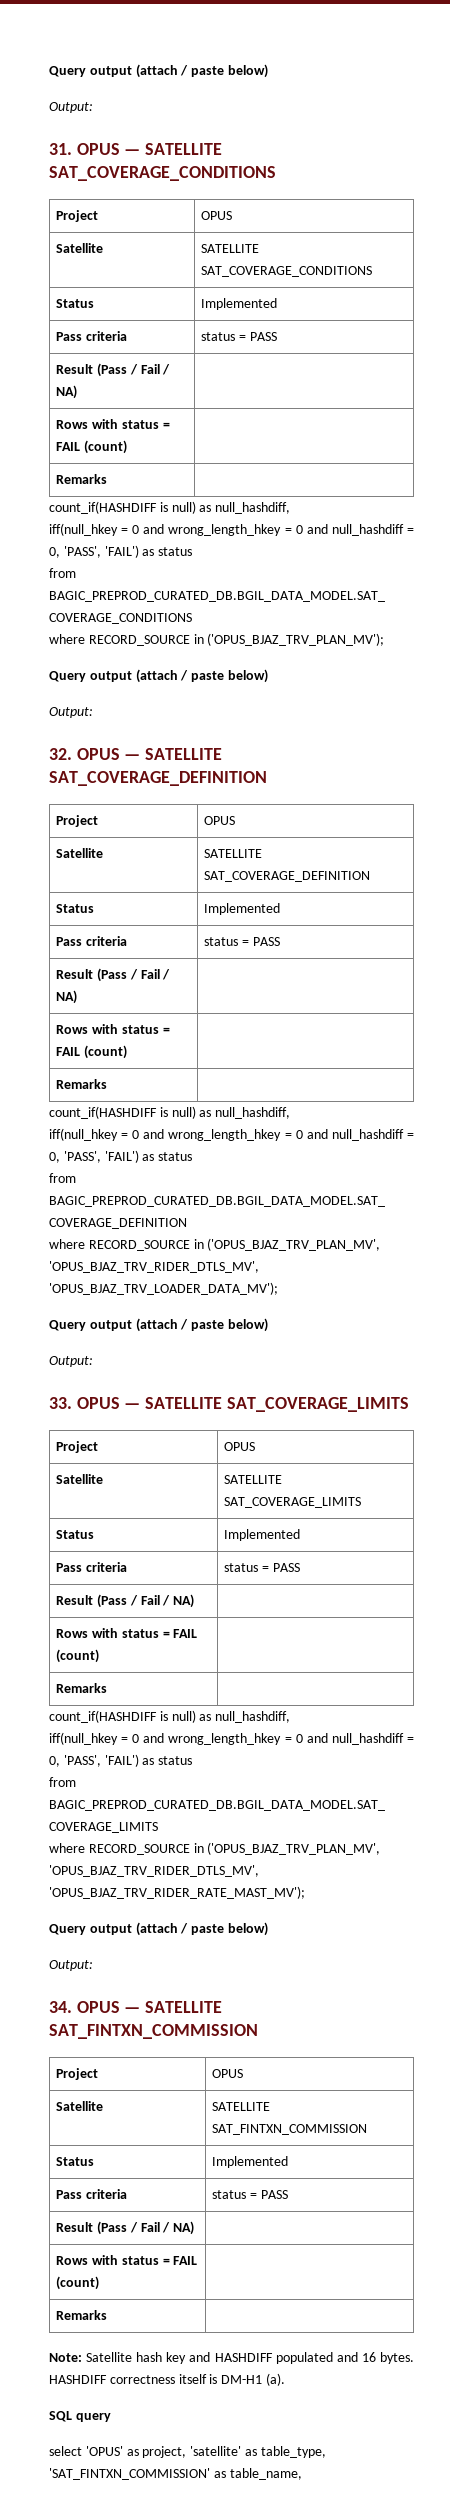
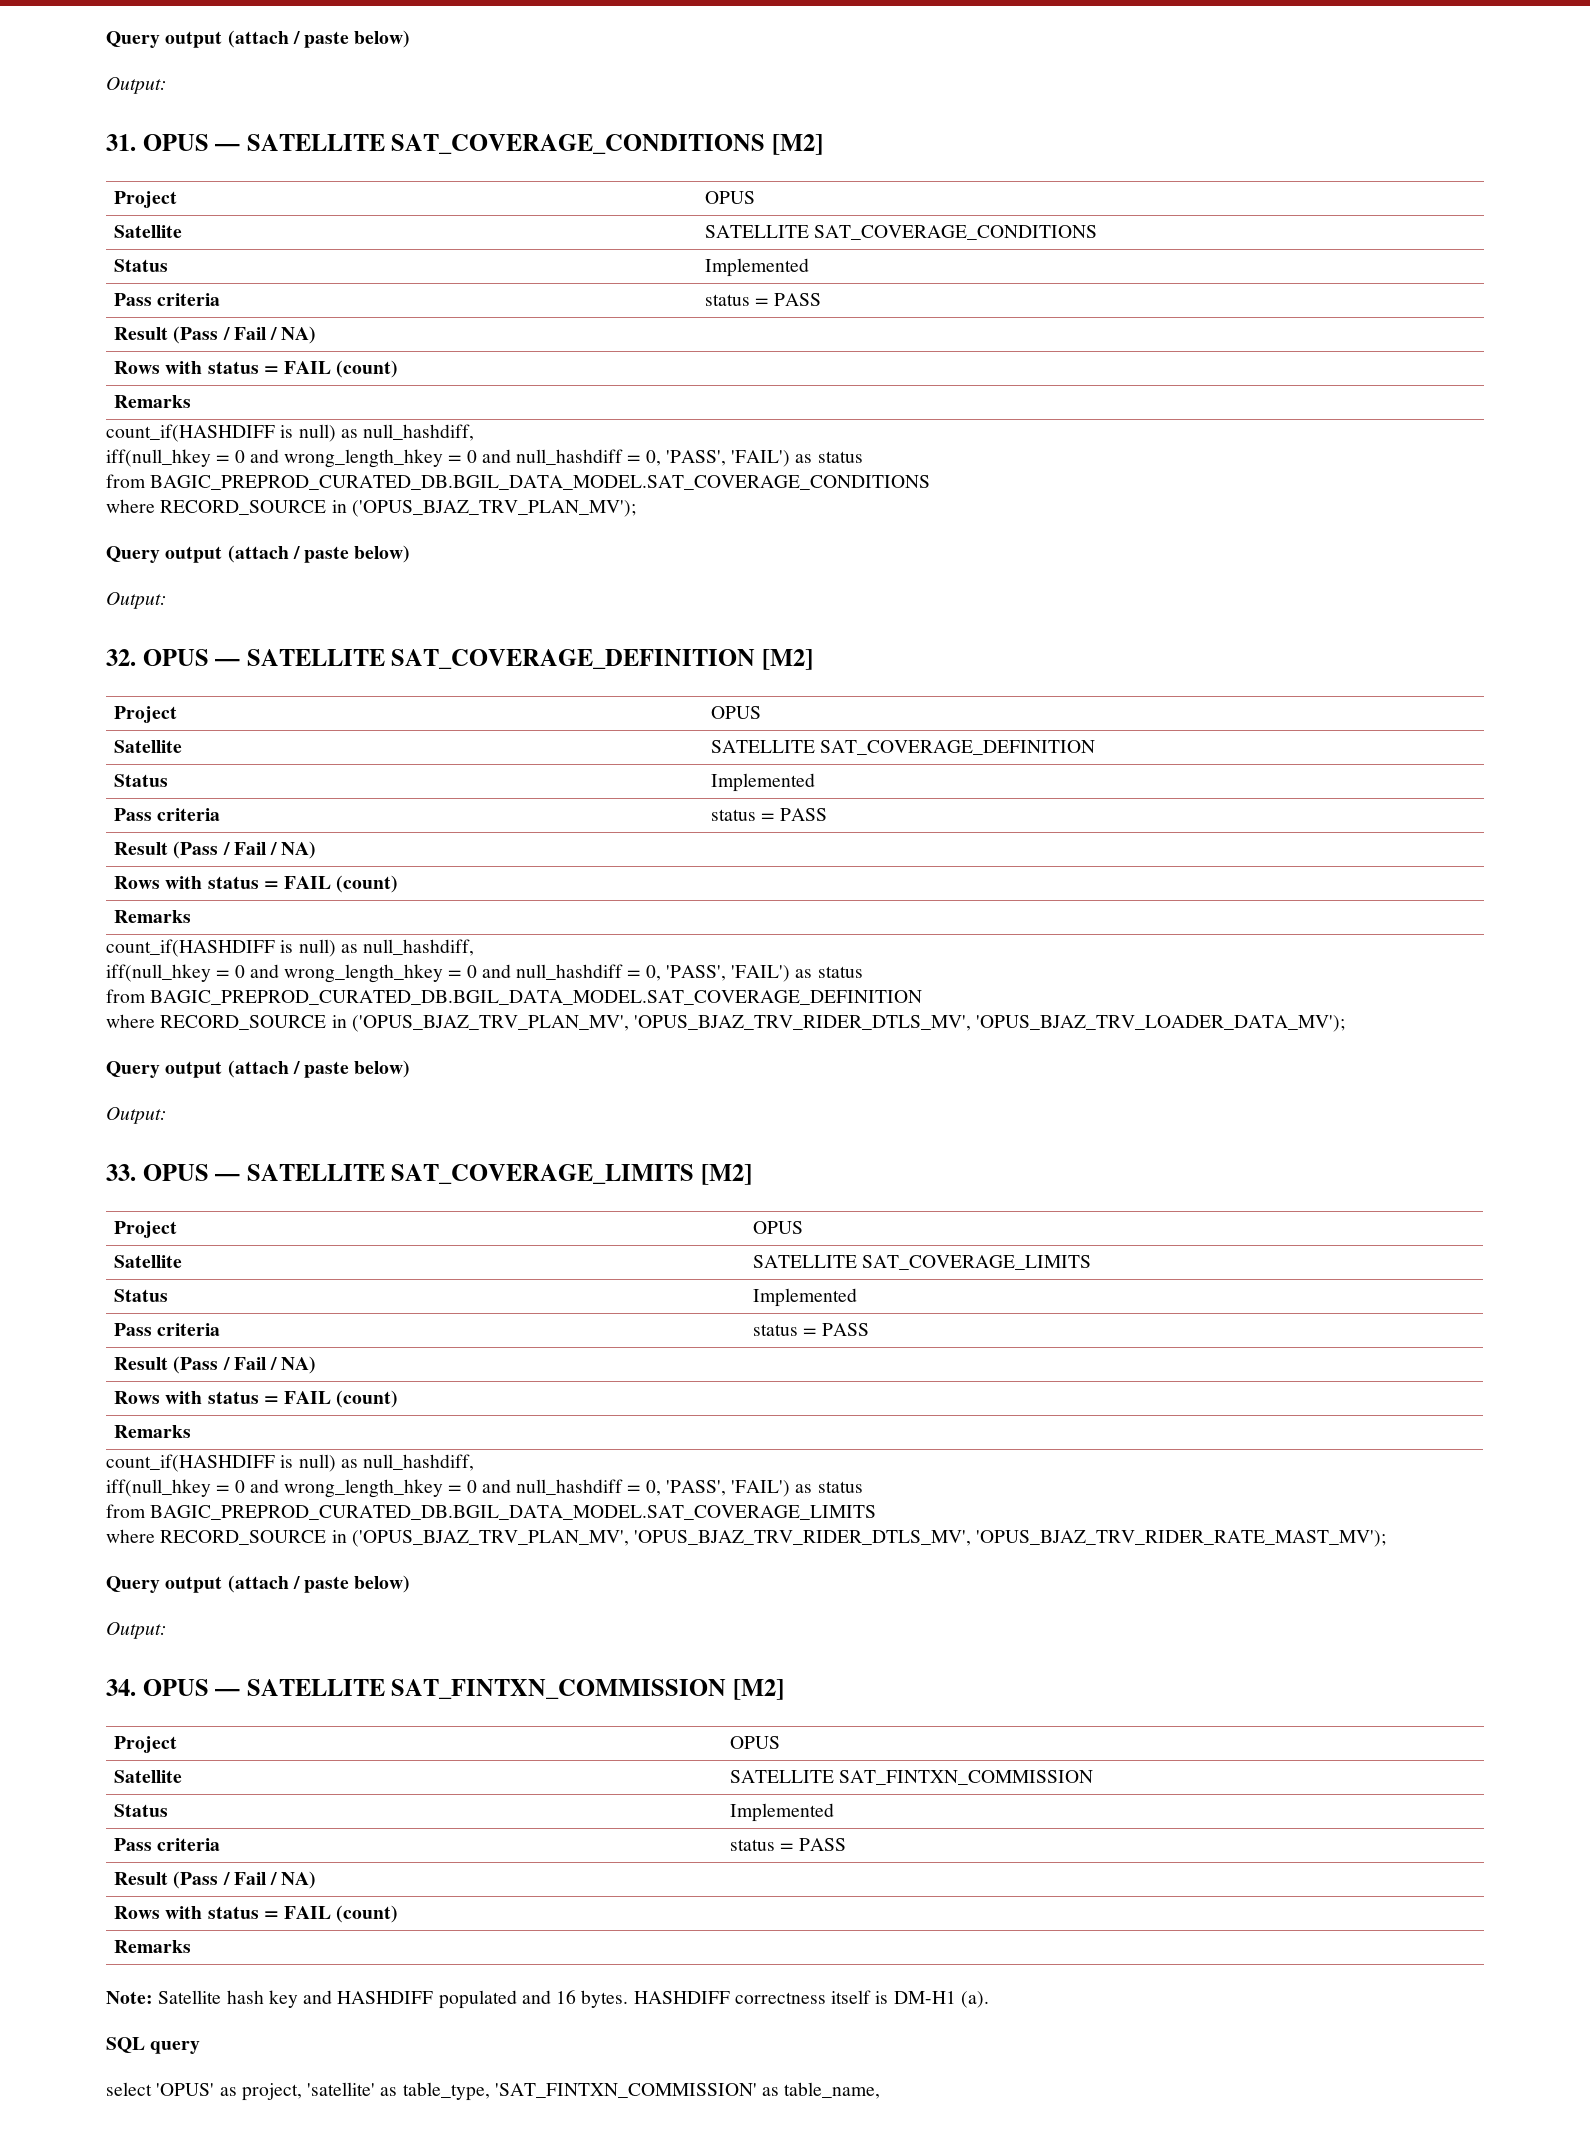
(276, 173) none -> [772,134,824,155] [M2]
(267, 778) none -> [762,649,814,670] [M2]
(409, 1404) none -> [701,1164,753,1185] [M2]
(258, 2031) none -> [733,1679,785,1700] [M2]

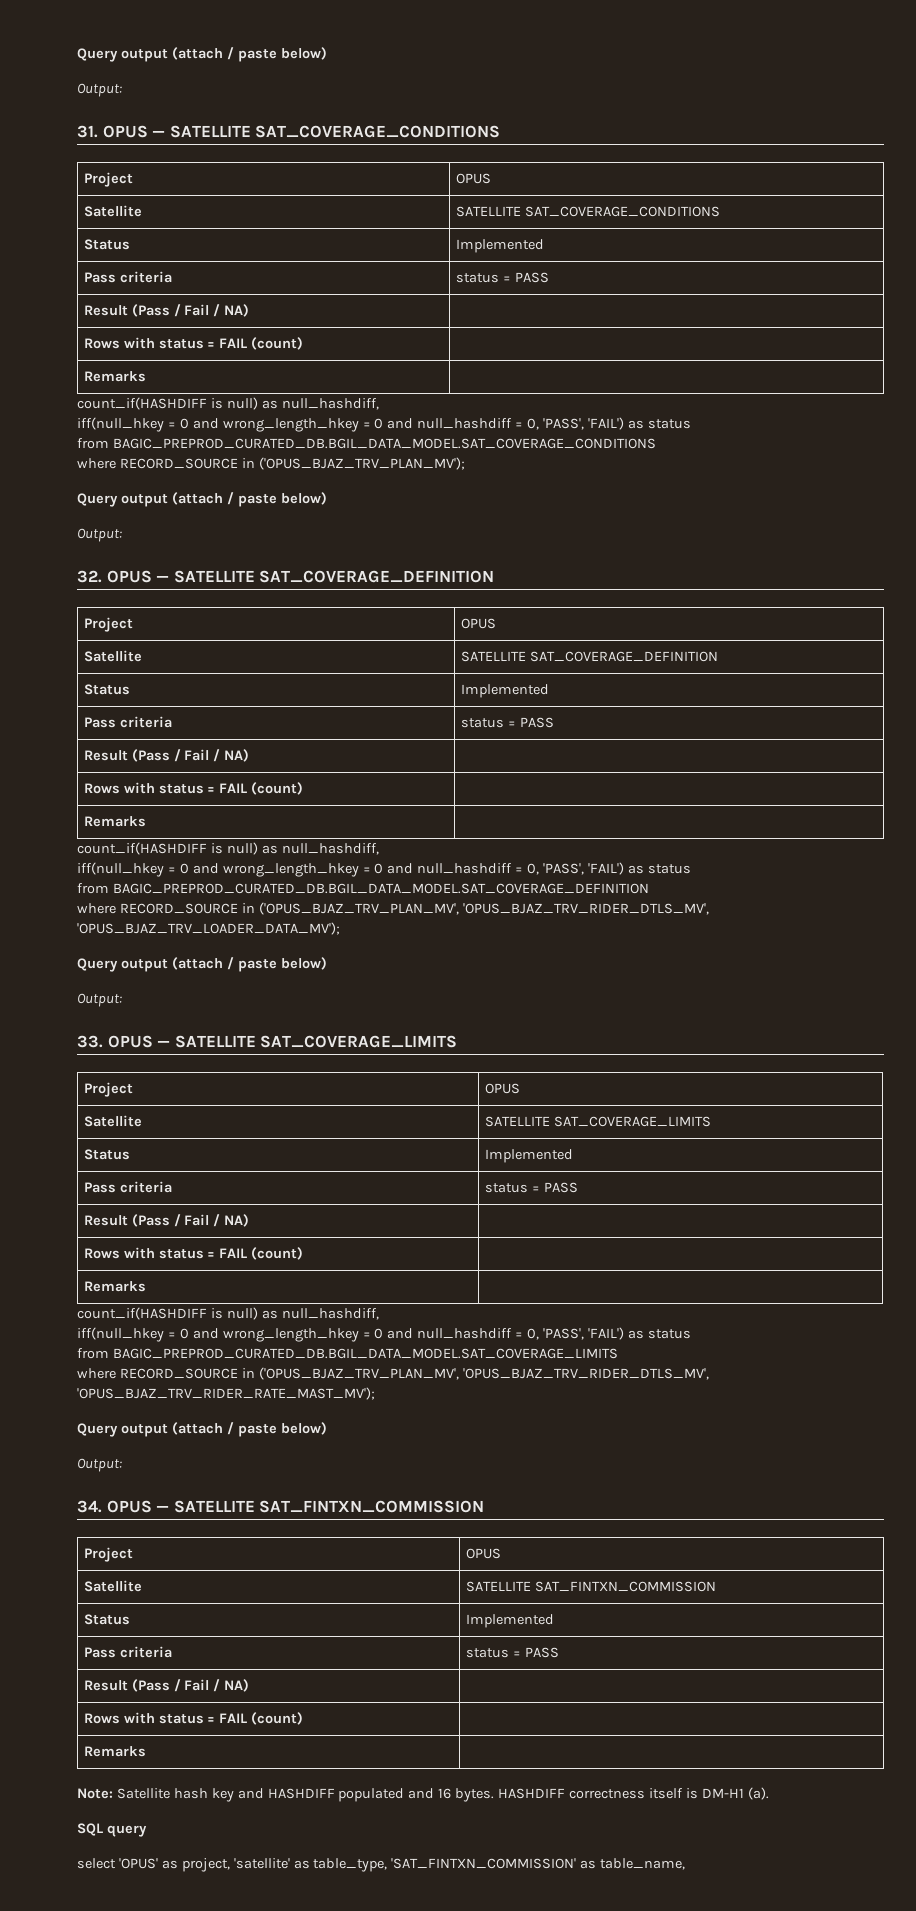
[772,134,824,155] [M2] -> (501, 131) none
[762,649,814,670] [M2] -> (495, 576) none
[701,1164,753,1185] [M2] -> (458, 1041) none
[733,1679,785,1700] [M2] -> (485, 1506) none

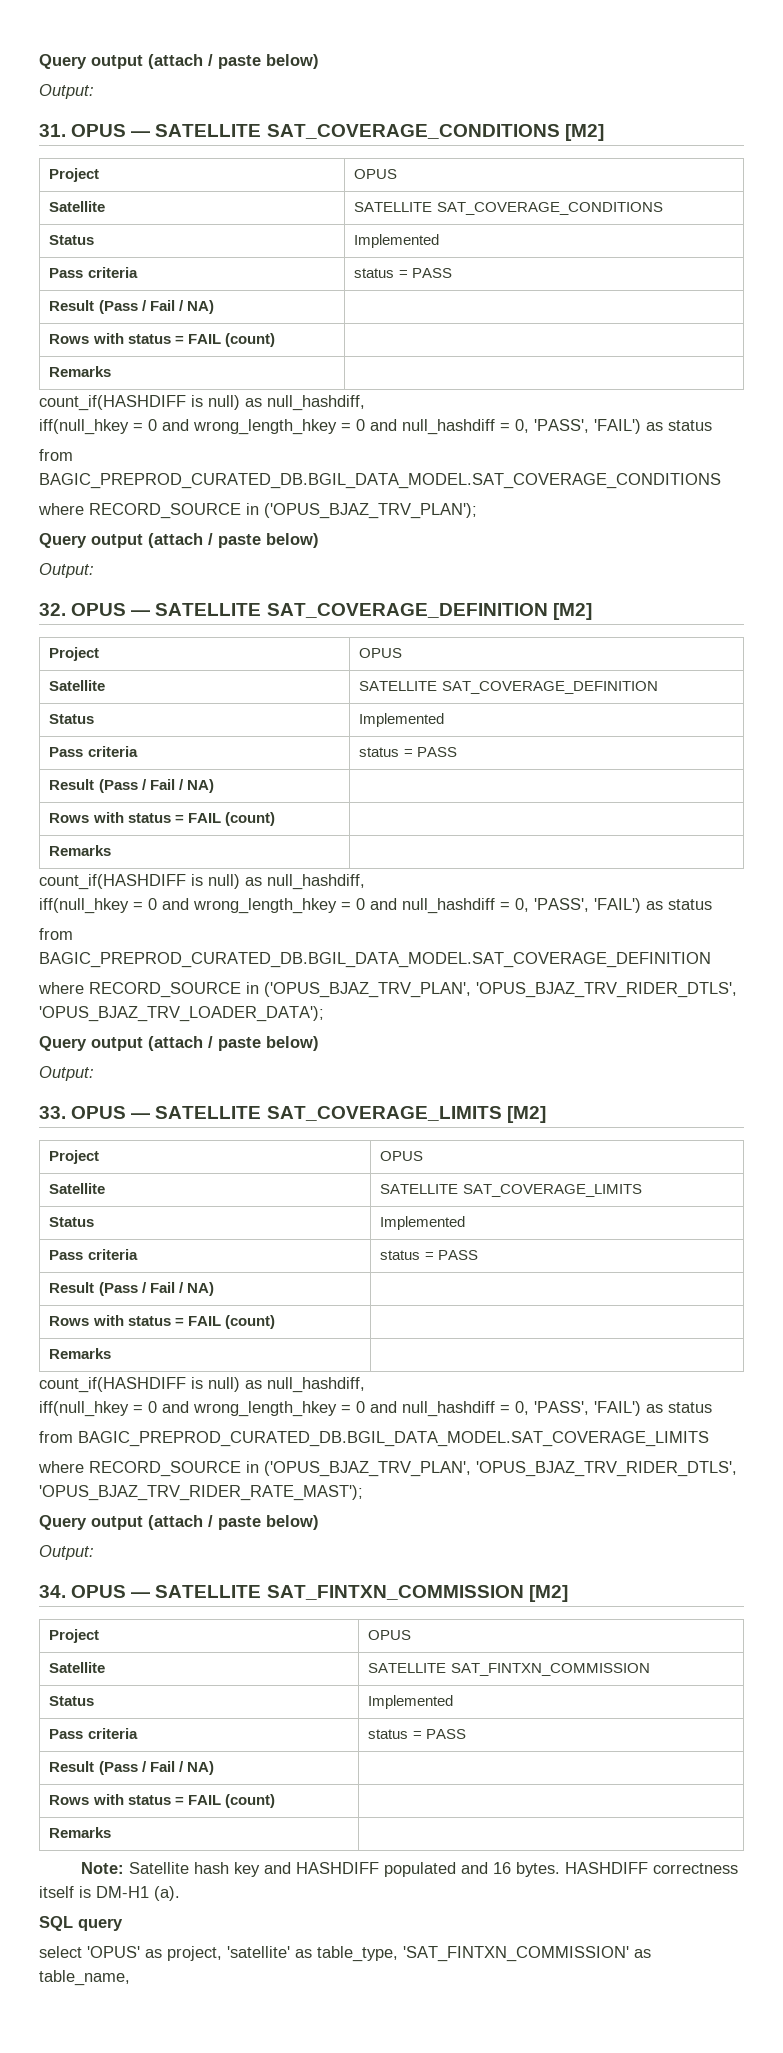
(501, 131) none -> [564,124,604,141] [M2]
[258,457,465,470] ('OPUS_BJAZ_TRV_PLAN_MV'); -> [264,503,477,519] ('OPUS_BJAZ_TRV_PLAN');
(495, 576) none -> [552,603,592,620] [M2]
[258,902,709,915] [77,922,340,935] ('OPUS_BJAZ_TRV_PLAN_MV', 'OPUS_BJAZ_TRV_RIDER_DTLS_MV', 'OPUS_BJAZ_TRV_LOADER_DATA_MV'); -> [264,982,737,998] [39,1006,324,1022] ('OPUS_BJAZ_TRV_PLAN', 'OPUS_BJAZ_TRV_RIDER_DTLS', 'OPUS_BJAZ_TRV_LOADER_DATA');
(458, 1041) none -> [506,1106,546,1123] [M2]
[258,1367,709,1380] [77,1387,375,1400] ('OPUS_BJAZ_TRV_PLAN_MV', 'OPUS_BJAZ_TRV_RIDER_DTLS_MV', 'OPUS_BJAZ_TRV_RIDER_RATE_MAST_MV'); -> [264,1461,737,1477] [39,1485,363,1501] ('OPUS_BJAZ_TRV_PLAN', 'OPUS_BJAZ_TRV_RIDER_DTLS', 'OPUS_BJAZ_TRV_RIDER_RATE_MAST');
(485, 1506) none -> [528,1585,568,1602] [M2]

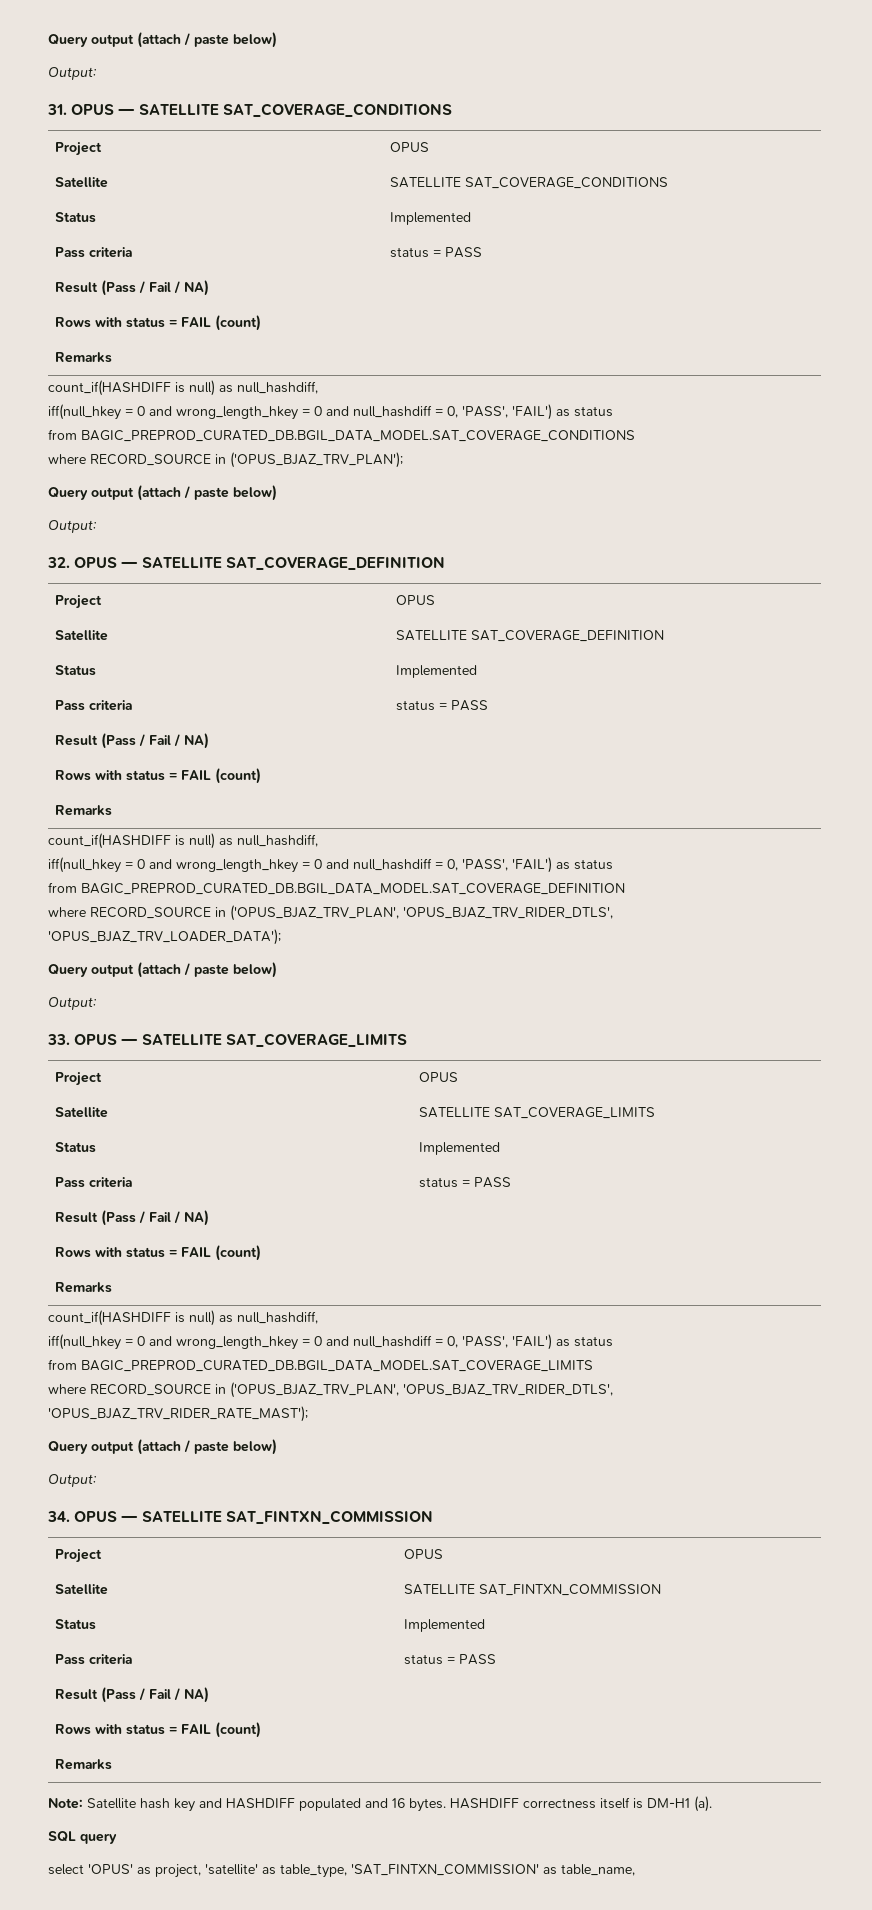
[564,124,604,141] [M2] -> (452, 110) none
[552,603,592,620] [M2] -> (445, 563) none
[506,1106,546,1123] [M2] -> (407, 1040) none
[528,1585,568,1602] [M2] -> (433, 1517) none

